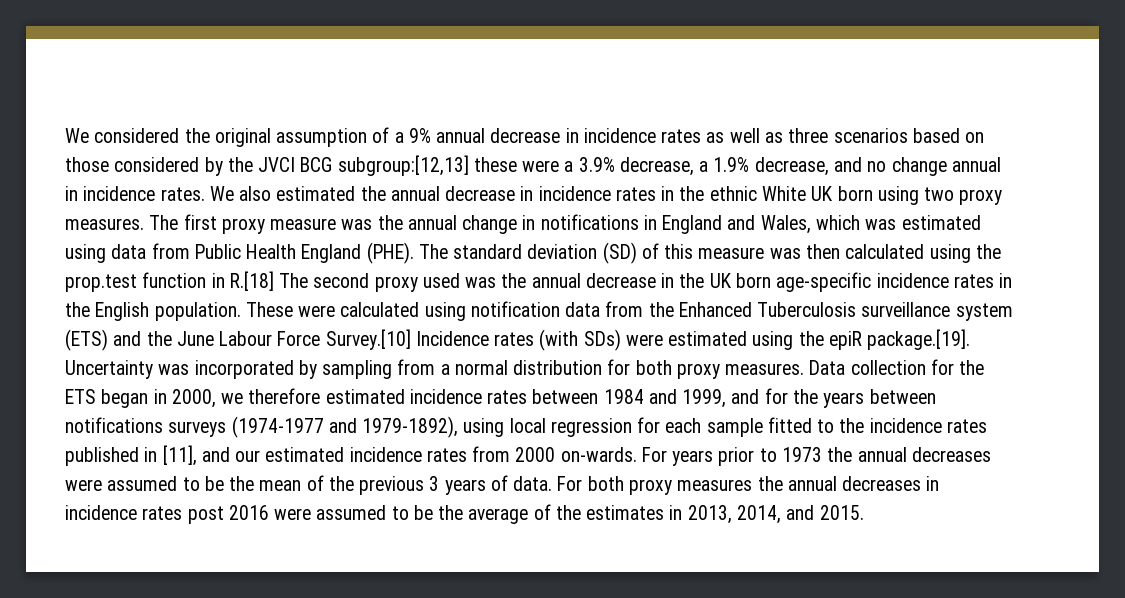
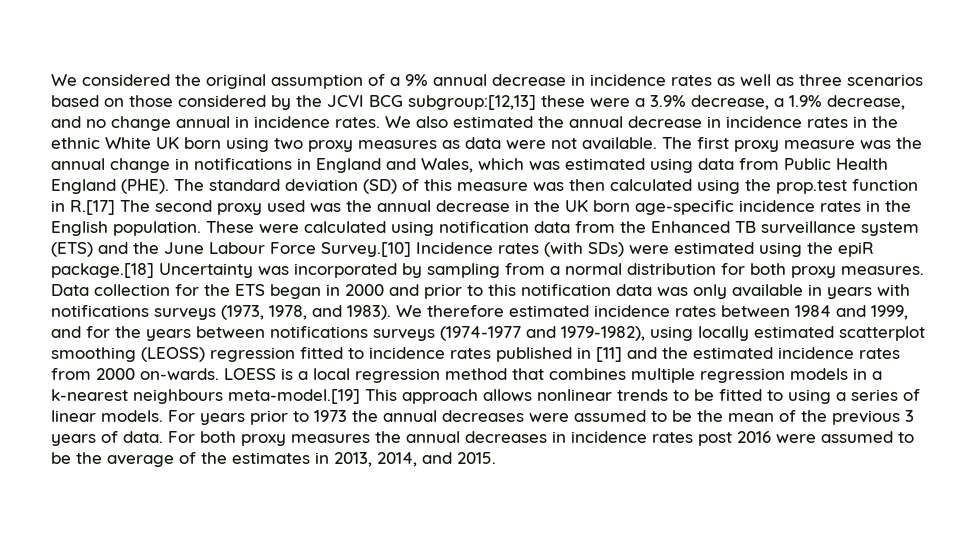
[258,157,296,172] JVCI -> [327,95,364,107] JCVI
[65,218,144,230] measures. -> [358,137,657,150] measures as data were not available.
[229,271,274,291] R.[18] -> [70,200,115,215] R.[17]
[757,302,857,317] Tuberculosis -> [735,221,756,233] TB
[867,329,971,350] package.[19]. -> [51,263,154,278] package.[18]
[171,389,244,408] 2000, we -> [345,284,910,299] [51,305,422,320] 2000 and prior to this notification data was only available in years with notifications surveys (1973, 1978, and 1983). We
[362,416,865,438] 1979-1892), using local regression for each sample fitted to the -> [561,326,925,341] [51,347,364,362] 1979-1982), using locally estimated scatterplot smoothing (LEOSS) regression fitted to
[162,445,261,466] [11], and our -> [596,347,688,362] [11] and the
(637, 454) none -> [224,368,882,383] [51,389,920,404] [51,410,163,422] LOESS is a local regression method that combines multiple regression models in a k-nearest neighbours meta-model.[19] This approach allows nonlinear trends to be fitted to using a series of linear models.

